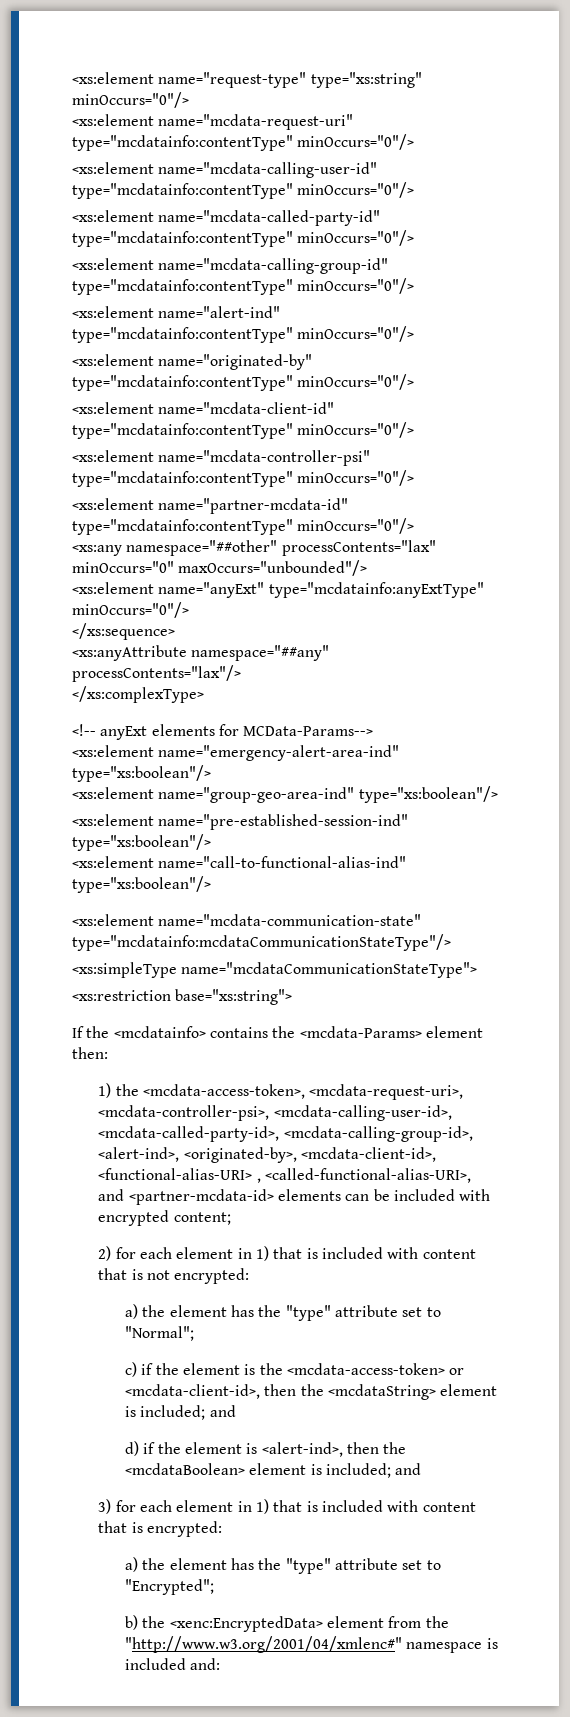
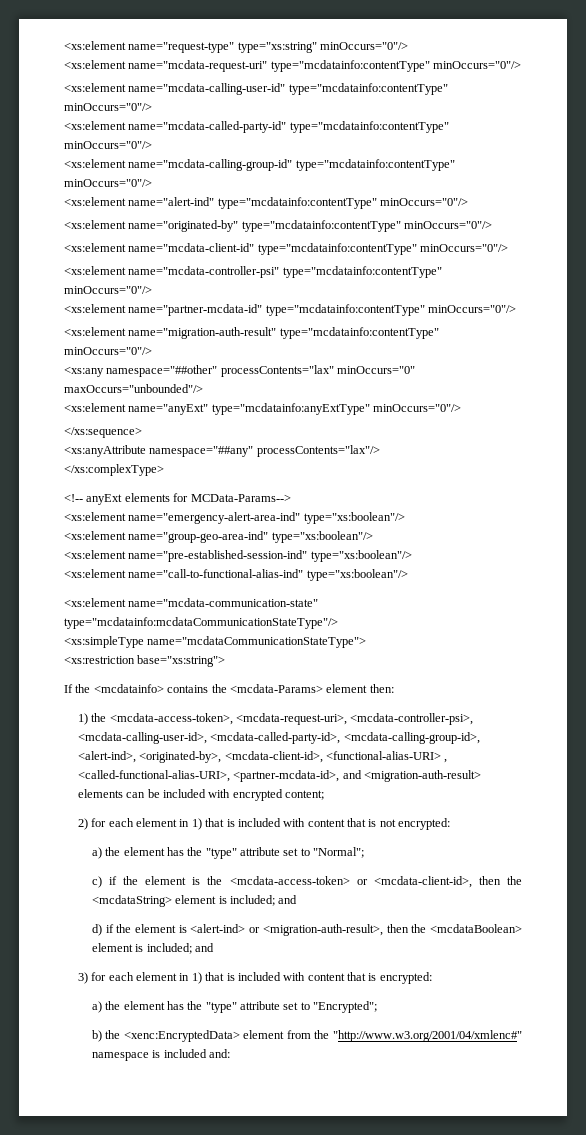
(415, 526) none -> [64,327,439,339] [64,347,152,355] // <xs:element name="migration-auth-result" type="mcdatainfo:contentType" minOccurs="0"/>
[98,1189,274,1205] and <partner-mcdata-id> -> [233,770,482,782] <partner-mcdata-id>, and <migration-auth-result>
[261,1442,343,1457] <alert-ind>, -> [190,924,383,936] <alert-ind> or <migration-auth-result>,

